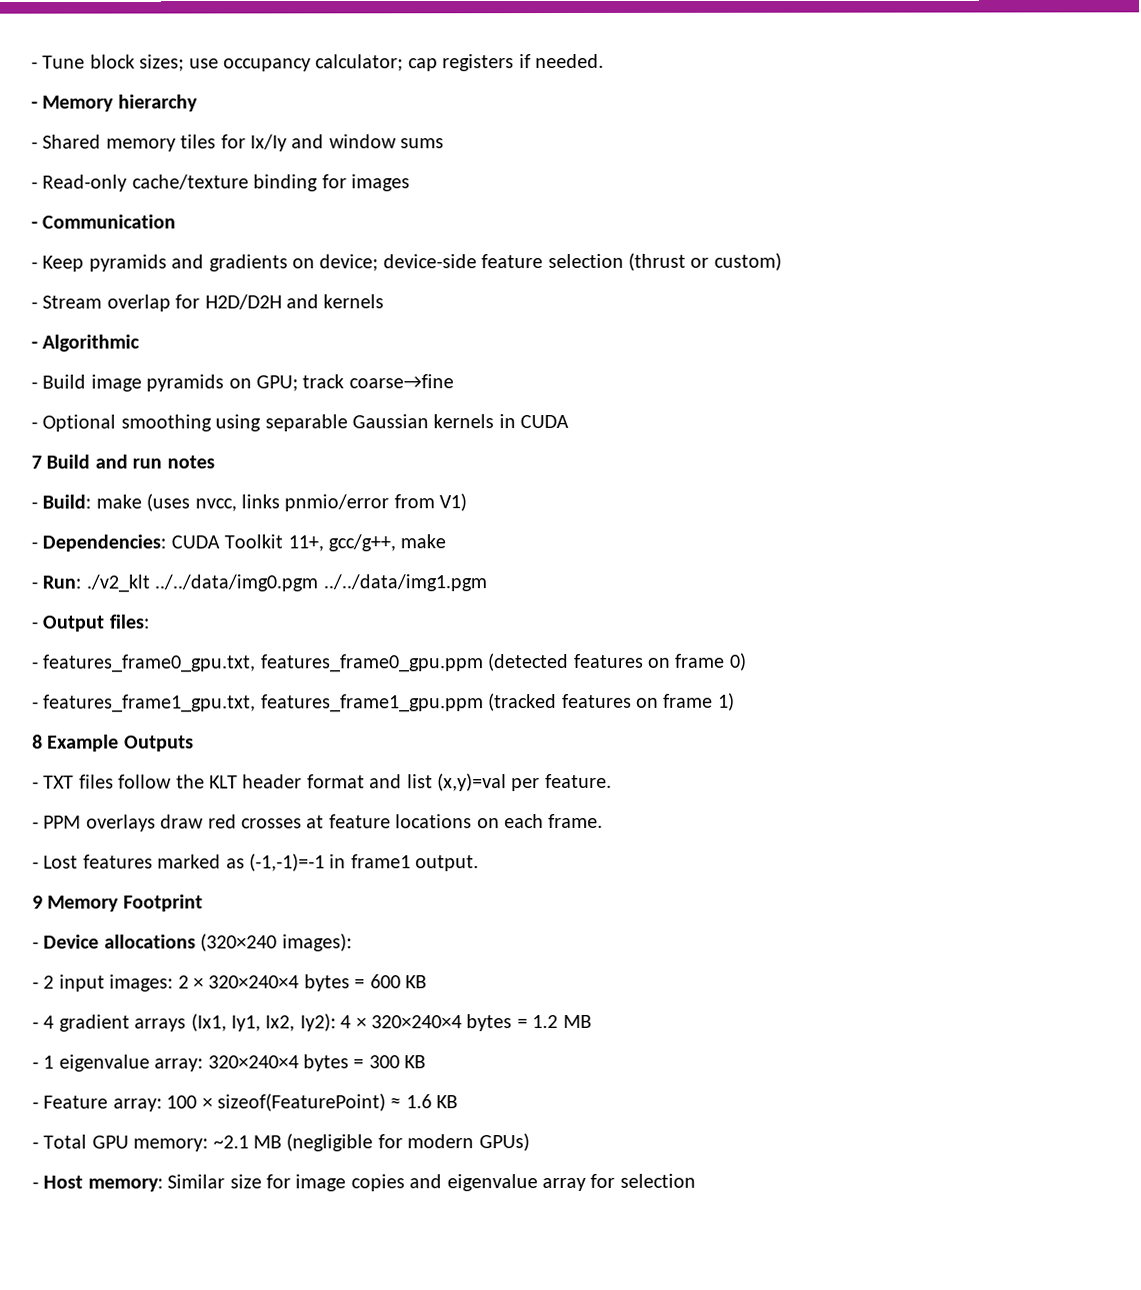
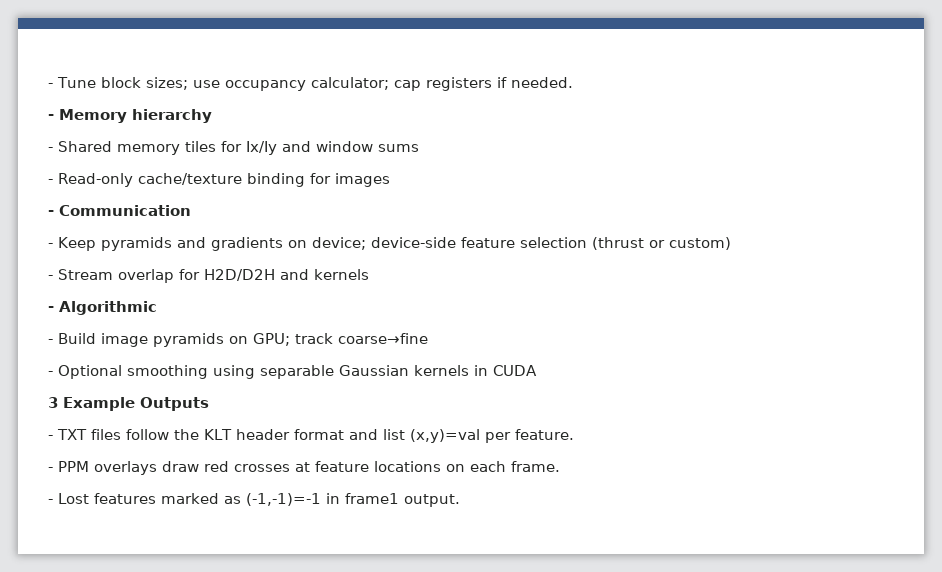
[31,454,215,469] [31,493,468,512] [31,534,447,552] [31,574,487,593] [31,614,149,632] [32,652,747,673] [32,692,735,713] [32,734,43,749] 7 Build and run notes // - Build: make (uses nvcc, links pnmio/error from V1) // - Dependencies: CUDA Toolkit 11+, gcc/g++, make // - Run: ./v2_klt ../../data/img0.pgm ../../data/img1.pgm // - Output files: // - features_frame0_gpu.txt, features_frame0_gpu.ppm (detected features on frame 0) // - features_frame1_gpu.txt, features_frame1_gpu.ppm (tracked features on frame 1) // 8 -> [48,397,58,408] 3
[32,894,203,912] [32,933,352,952] [32,974,427,992] [32,1013,592,1032] [32,1054,427,1072] [32,1093,459,1112] [32,1133,530,1152] [32,1173,696,1192] // 9 Memory Footprint // - Device allocations (320×240 images): // - 2 input images: 2 × 320×240×4 bytes = 600 KB // - 4 gradient arrays (Ix1, Iy1, Ix2, Iy2): 4 × 320×240×4 bytes = 1.2 MB // - 1 eigenvalue array: 320×240×4 bytes = 300 KB // - Feature array: 100 × sizeof(FeaturePoint) ≈ 1.6 KB // - Total GPU memory: ~2.1 MB (negligible for modern GPUs) // - Host memory: Similar size for image copies and eigenvalue array for selection -> (460, 500) none

